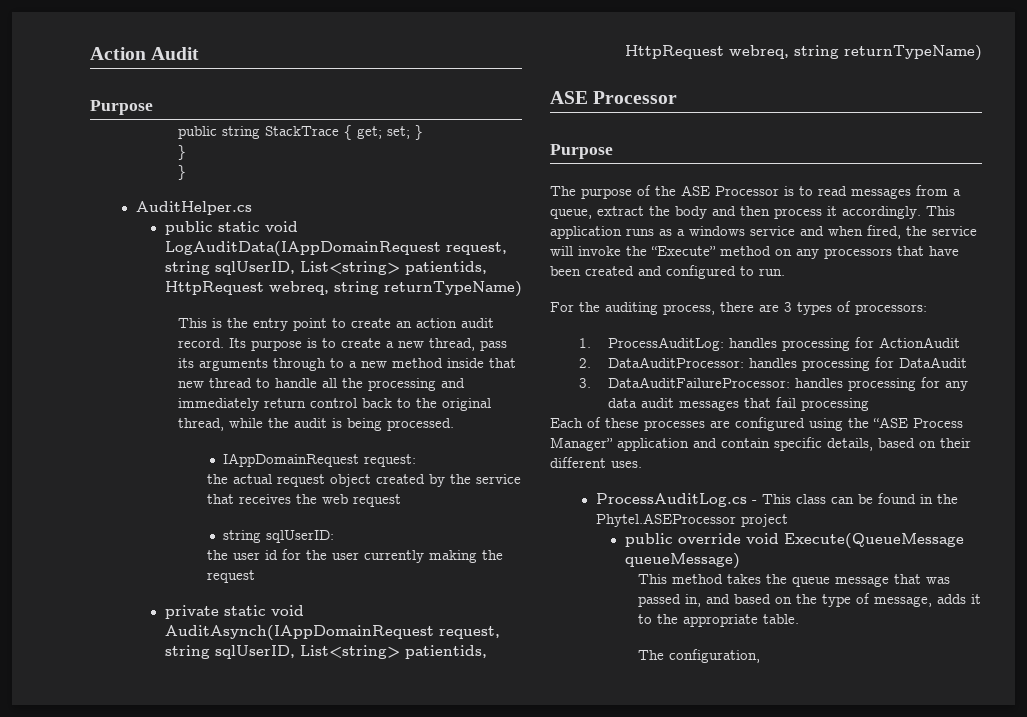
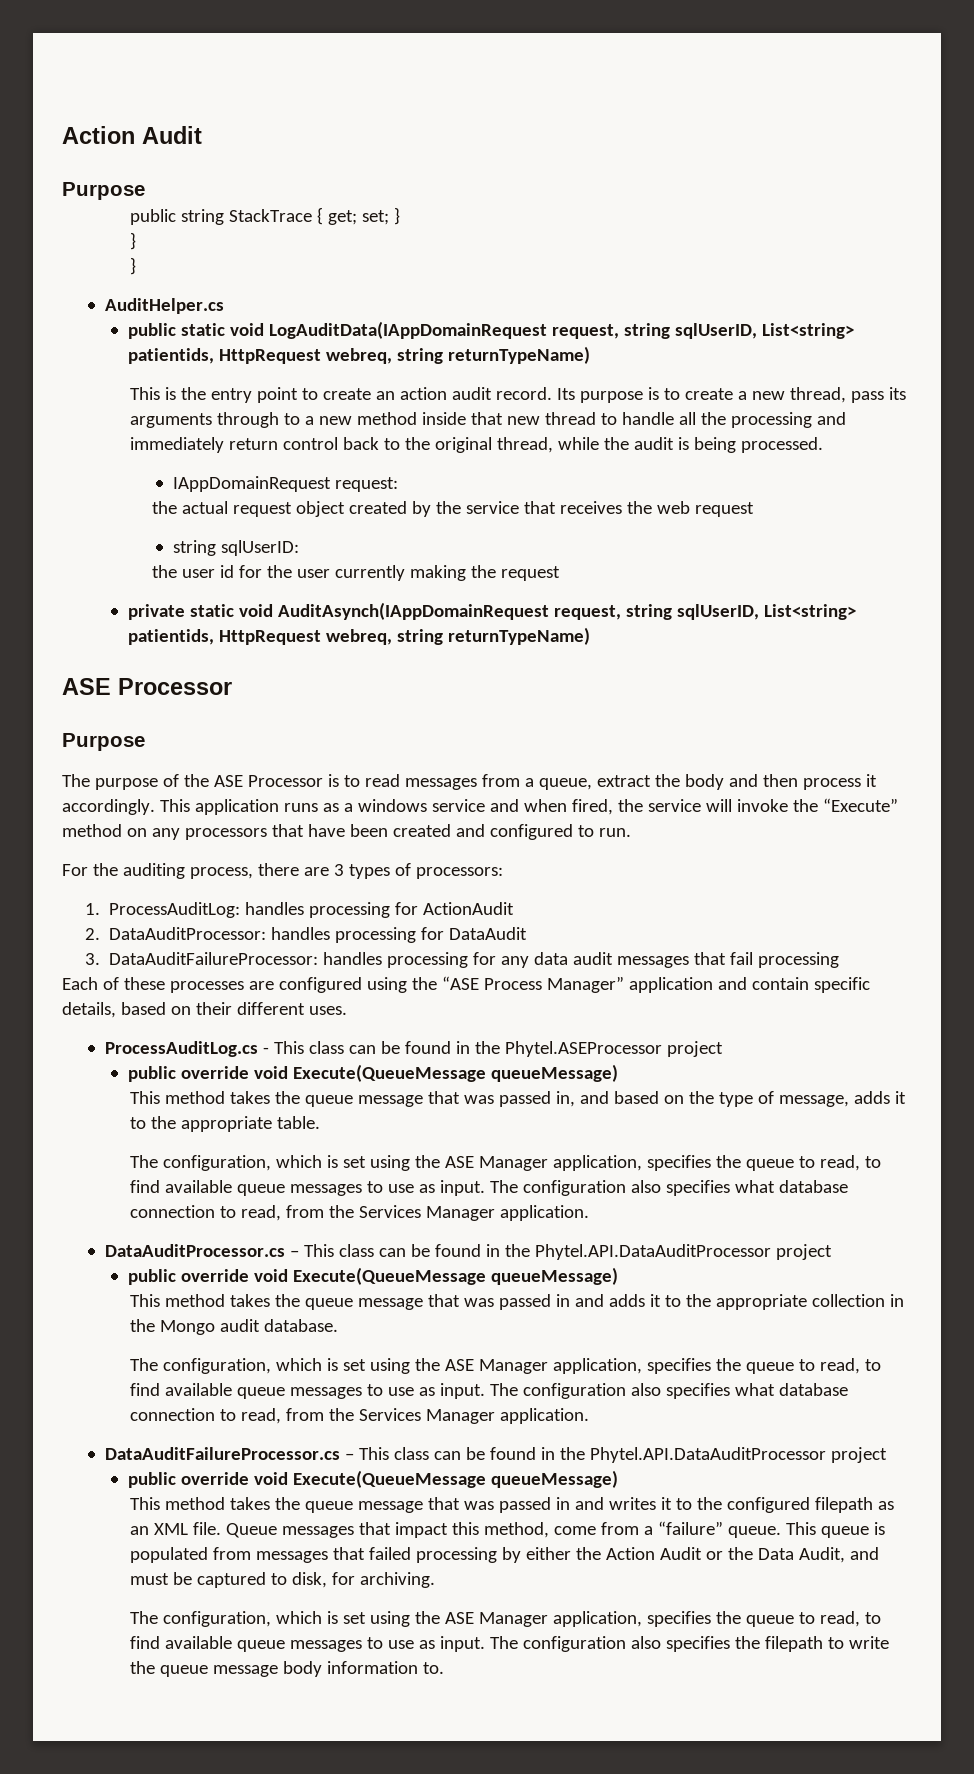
(760, 656) none -> [275,1155,881,1171] [129,1180,848,1196] [129,1205,589,1221] [104,1244,832,1260] [127,1267,618,1285] [129,1294,904,1310] [129,1319,338,1335] [129,1358,881,1374] [129,1383,848,1399] [129,1408,589,1424] [104,1447,887,1463] [127,1470,618,1488] [129,1497,894,1513] [129,1521,885,1538] [129,1547,879,1563] [129,1572,435,1588] [129,1611,881,1627] [129,1636,889,1652] [129,1661,444,1677] which is set using the ASE Manager application, specifies the queue to read, to find available queue messages to use as input. The configuration also specifies what database connection to read, from the Services Manager application. // DataAuditProcessor.cs – This class can be found in the Phytel.API.DataAuditProcessor project // public override void Execute(QueueMessage queueMessage) // This method takes the queue message that was passed in and adds it to the appropriate collection in the Mongo audit database. // The configuration, which is set using the ASE Manager application, specifies the queue to read, to find available queue messages to use as input. The configuration also specifies what database connection to read, from the Services Manager application. // DataAuditFailureProcessor.cs – This class can be found in the Phytel.API.DataAuditProcessor project // public override void Execute(QueueMessage queueMessage) // This method takes the queue message that was passed in and writes it to the configured filepath as an XML file. Queue messages that impact this method, come from a “failure” queue. This queue is populated from messages that failed processing by either the Action Audit or the Data Audit, and must be captured to disk, for archiving. // The configuration, which is set using the ASE Manager application, specifies the queue to read, to find available queue messages to use as input. The configuration also specifies the filepath to write the queue message body information to.

